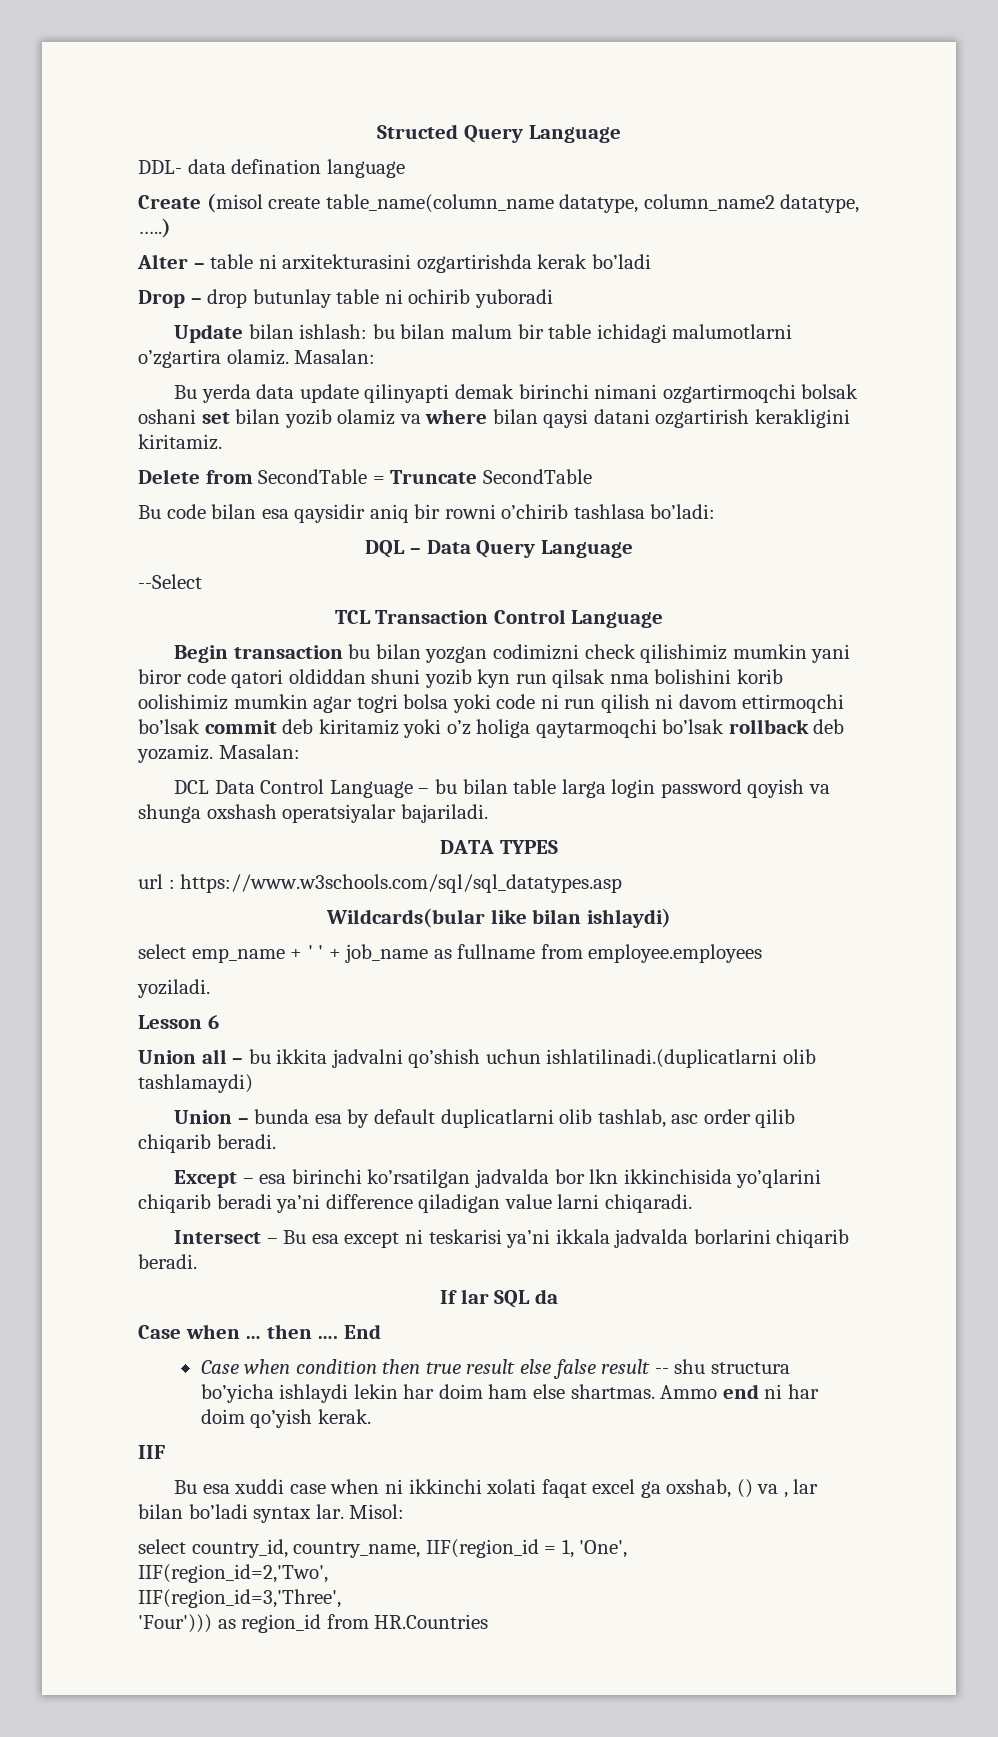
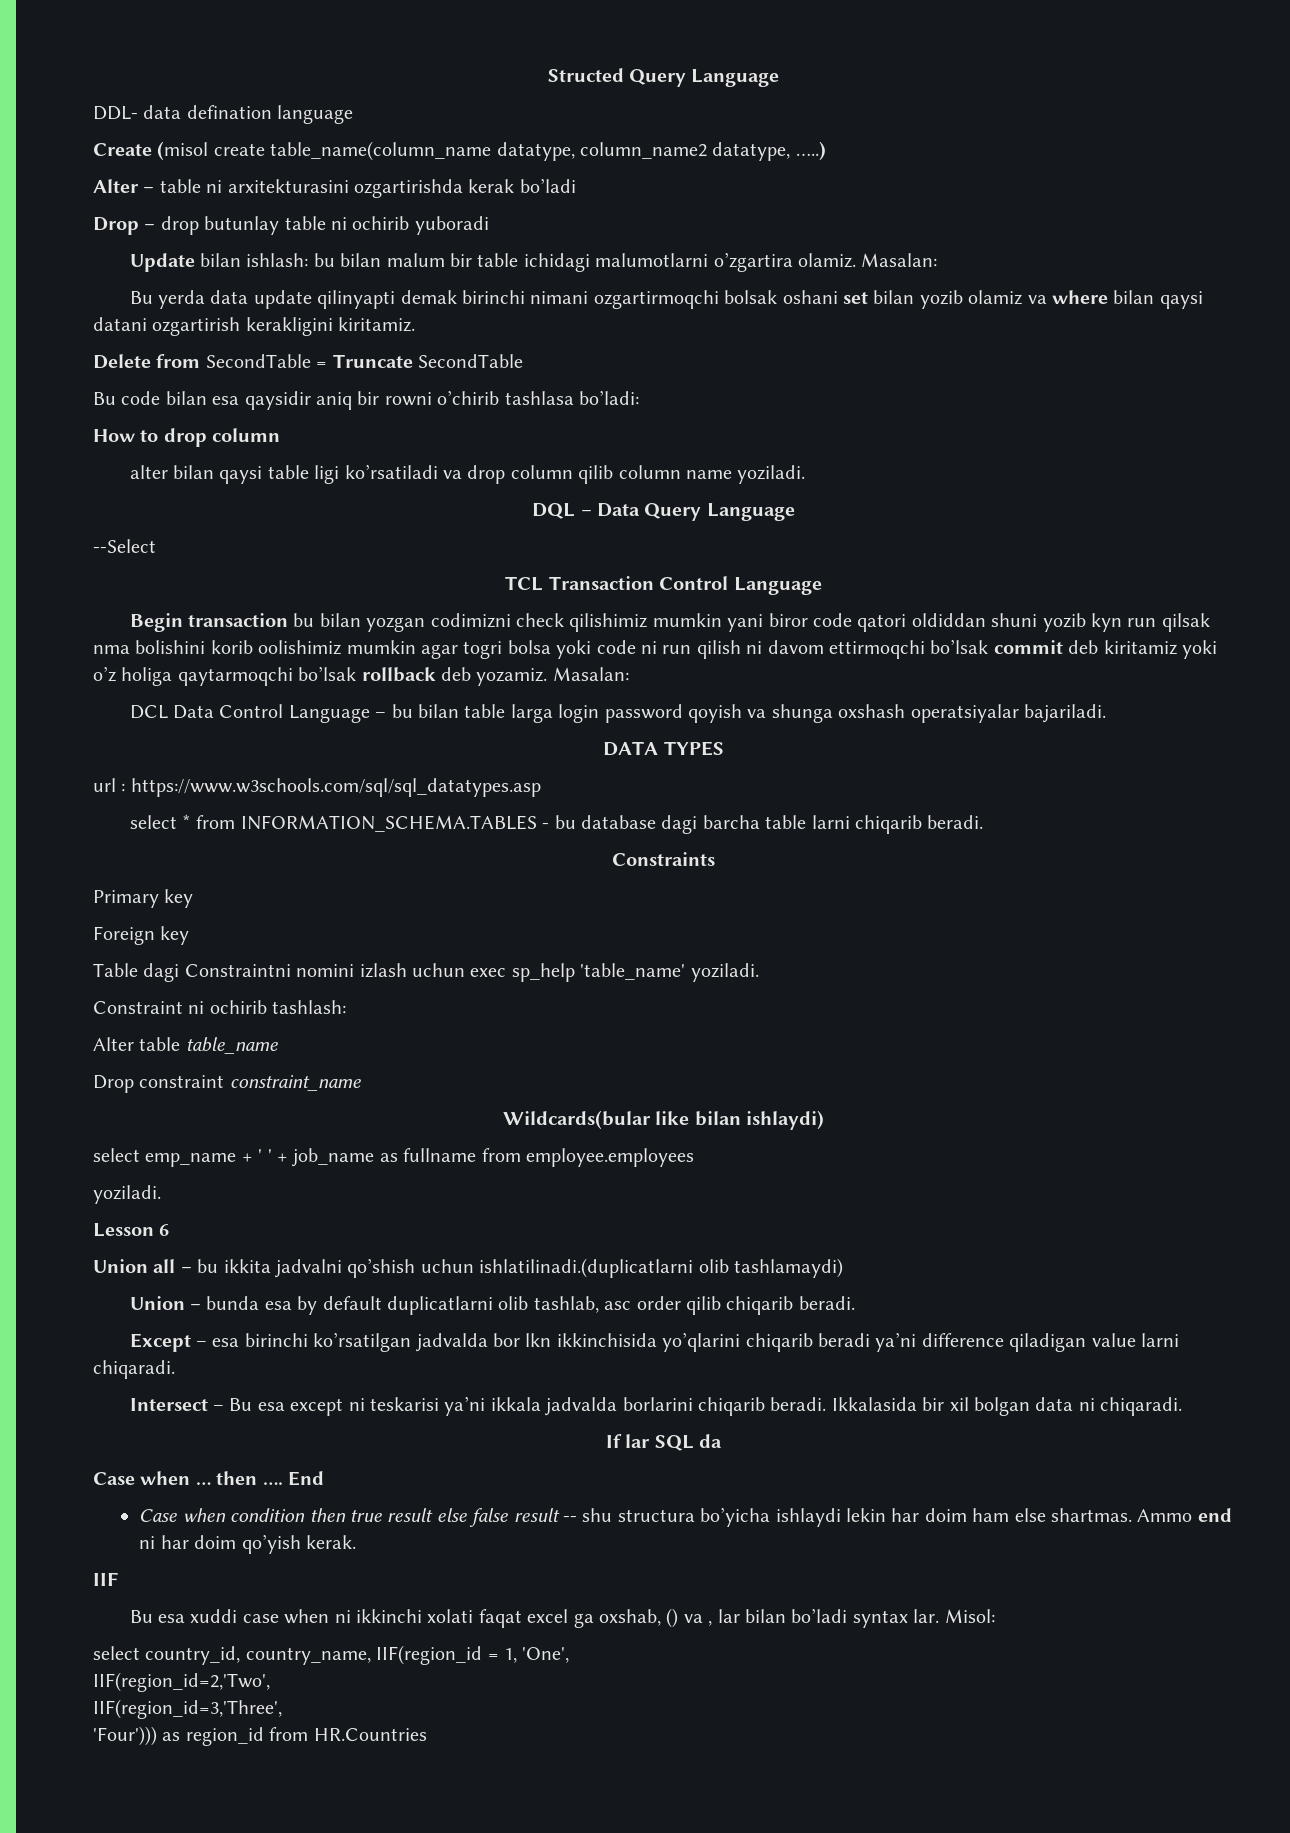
(716, 511) none -> [93,428,281,447] [129,464,806,484] // How to drop column // alter bilan qaysi table ligi ko’rsatiladi va drop column qilib column name yoziladi.
(623, 883) none -> [129,814,984,834] [612,852,715,866] [93,889,194,908] [93,926,190,945] [93,963,759,982] [93,1000,347,1014] [93,1037,278,1054] [93,1075,361,1093] // select * from INFORMATION_SCHEMA.TABLES - bu database dagi barcha table larni chiqarib beradi. // Constraints // Primary key // Foreign key // Table dagi Constraintni nomini izlash uchun exec sp_help 'table_name' yoziladi. // Constraint ni ochirib tashlash: // Alter table table_name // Drop constraint constraint_name
(197, 1261) none -> [831,1397,1183,1416] Ikkalasida bir xil bolgan data ni chiqaradi.

